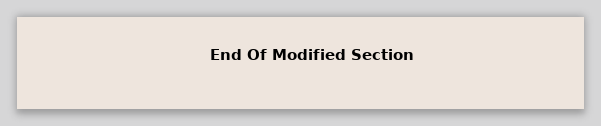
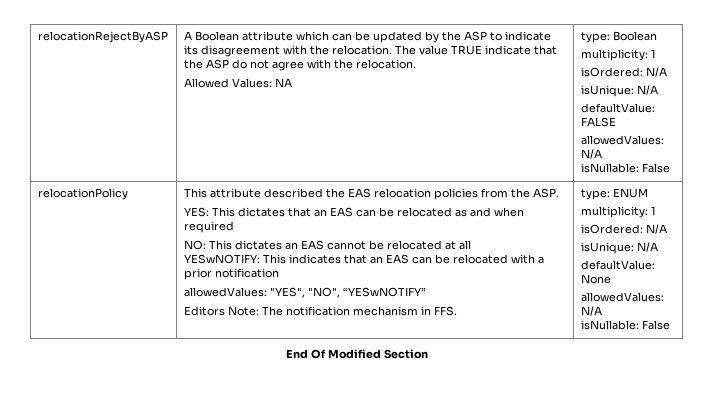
(209, 54) none -> [37,31,168,43] [183,31,551,43] [183,45,557,57] [183,59,416,71] [183,78,292,88] [580,31,657,43] [580,49,656,61] [580,67,667,77] [580,85,658,97] [580,103,655,113] [580,117,616,127] [580,135,664,145] [580,149,602,159] [580,163,670,173] [37,188,128,200] [183,188,559,200] [183,207,524,217] [183,221,234,233] [183,240,471,250] [183,254,544,264] [183,268,279,280] [183,287,426,298] [183,306,457,316] [580,188,648,200] [580,206,656,218] [580,224,667,234] [580,242,658,254] [580,260,655,270] [580,274,611,284] [580,292,664,302] [580,306,602,316] [580,320,670,330] relocationRejectByASP | A Boolean attribute which can be updated by the ASP to indicate its disagreement with the relocation. The value TRUE indicate that the ASP do not agree with the relocation. // Allowed Values: NA | type: Boolean // multiplicity: 1 // isOrdered: N/A // isUnique: N/A // defaultValue: FALSE // allowedValues: N/A // isNullable: False // relocationPolicy | This attribute described the EAS relocation policies from the ASP. // YES: This dictates that an EAS can be relocated as and when required // NO: This dictates an EAS cannot be relocated at all // YESwNOTIFY: This indicates that an EAS can be relocated with a prior notification // allowedValues: "YES", "NO", “YESwNOTIFY” // Editors Note: The notification mechanism in FFS. | type: ENUM // multiplicity: 1 // isOrdered: N/A // isUnique: N/A // defaultValue: None // allowedValues: N/A // isNullable: False //

